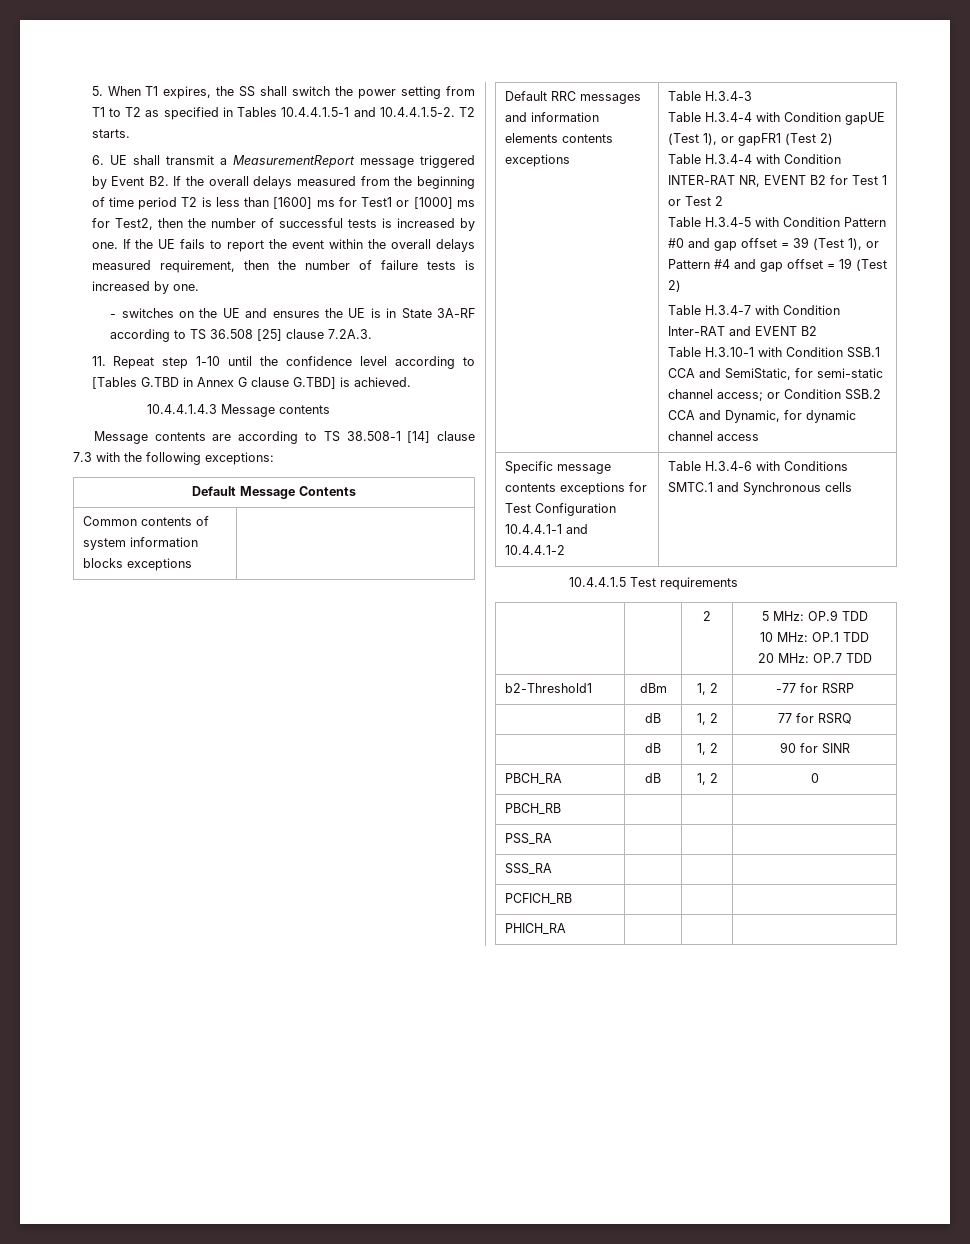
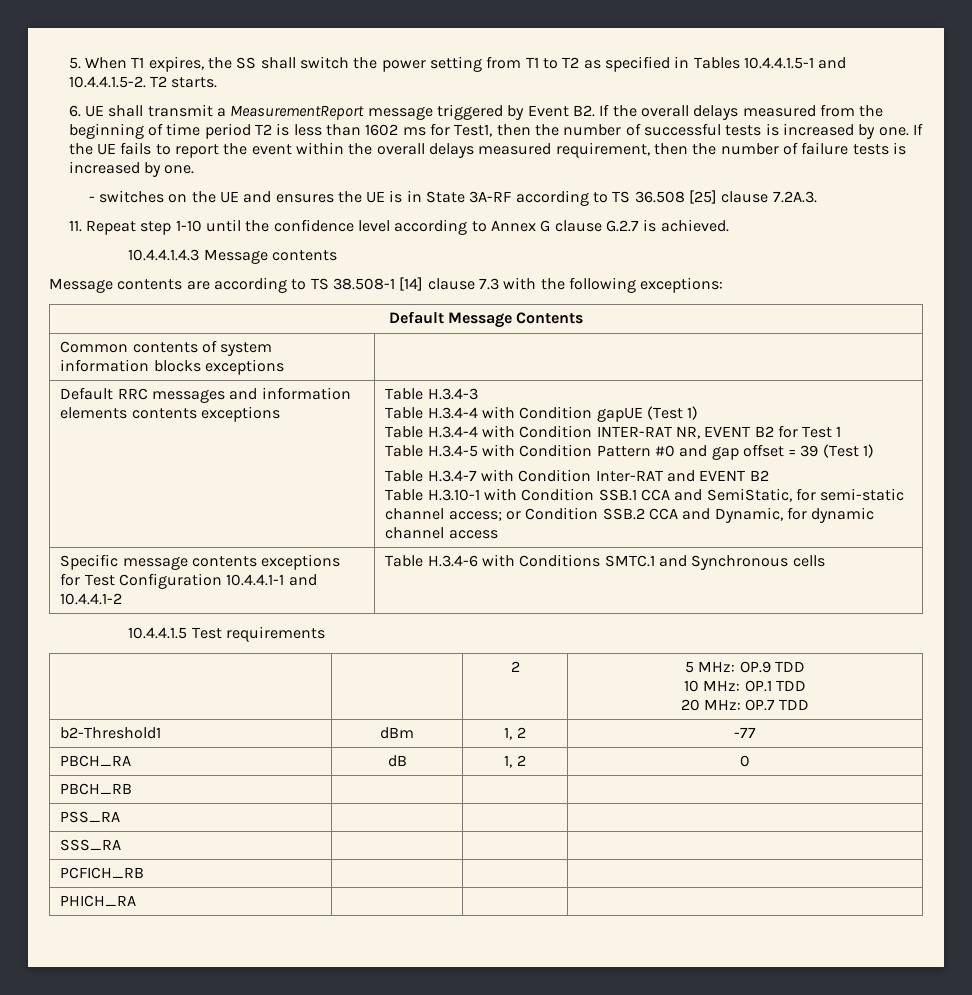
[273,197,476,209] [91,218,153,230] [1600] ms for Test1 or [1000] ms for Test2, -> [365,123,493,137] 1602 ms for Test1,
[91,377,193,389] [Tables G.TBD in -> (487, 226) none
[292,377,336,389] G.TBD] -> [605,220,639,232] G.2.7
[702,133,833,146] 1), or gapFR1 (Test 2) -> [687,406,699,420] 1)
[667,196,723,206] or Test 2 -> (842, 431) none
[847,238,879,250] [667,258,887,272] [667,280,681,292] 1), or Pattern #4 and gap offset = 19 (Test 2) -> [863,444,875,458] 1)
[799,683,854,694] [645,713,661,723] [696,713,718,725] [777,713,852,724] [645,743,661,753] [696,743,718,755] [779,742,850,754] for RSRP // | dB | 1, 2 | 77 for RSRQ // | dB | 1, 2 | 90 for SINR -> (756, 732) none

